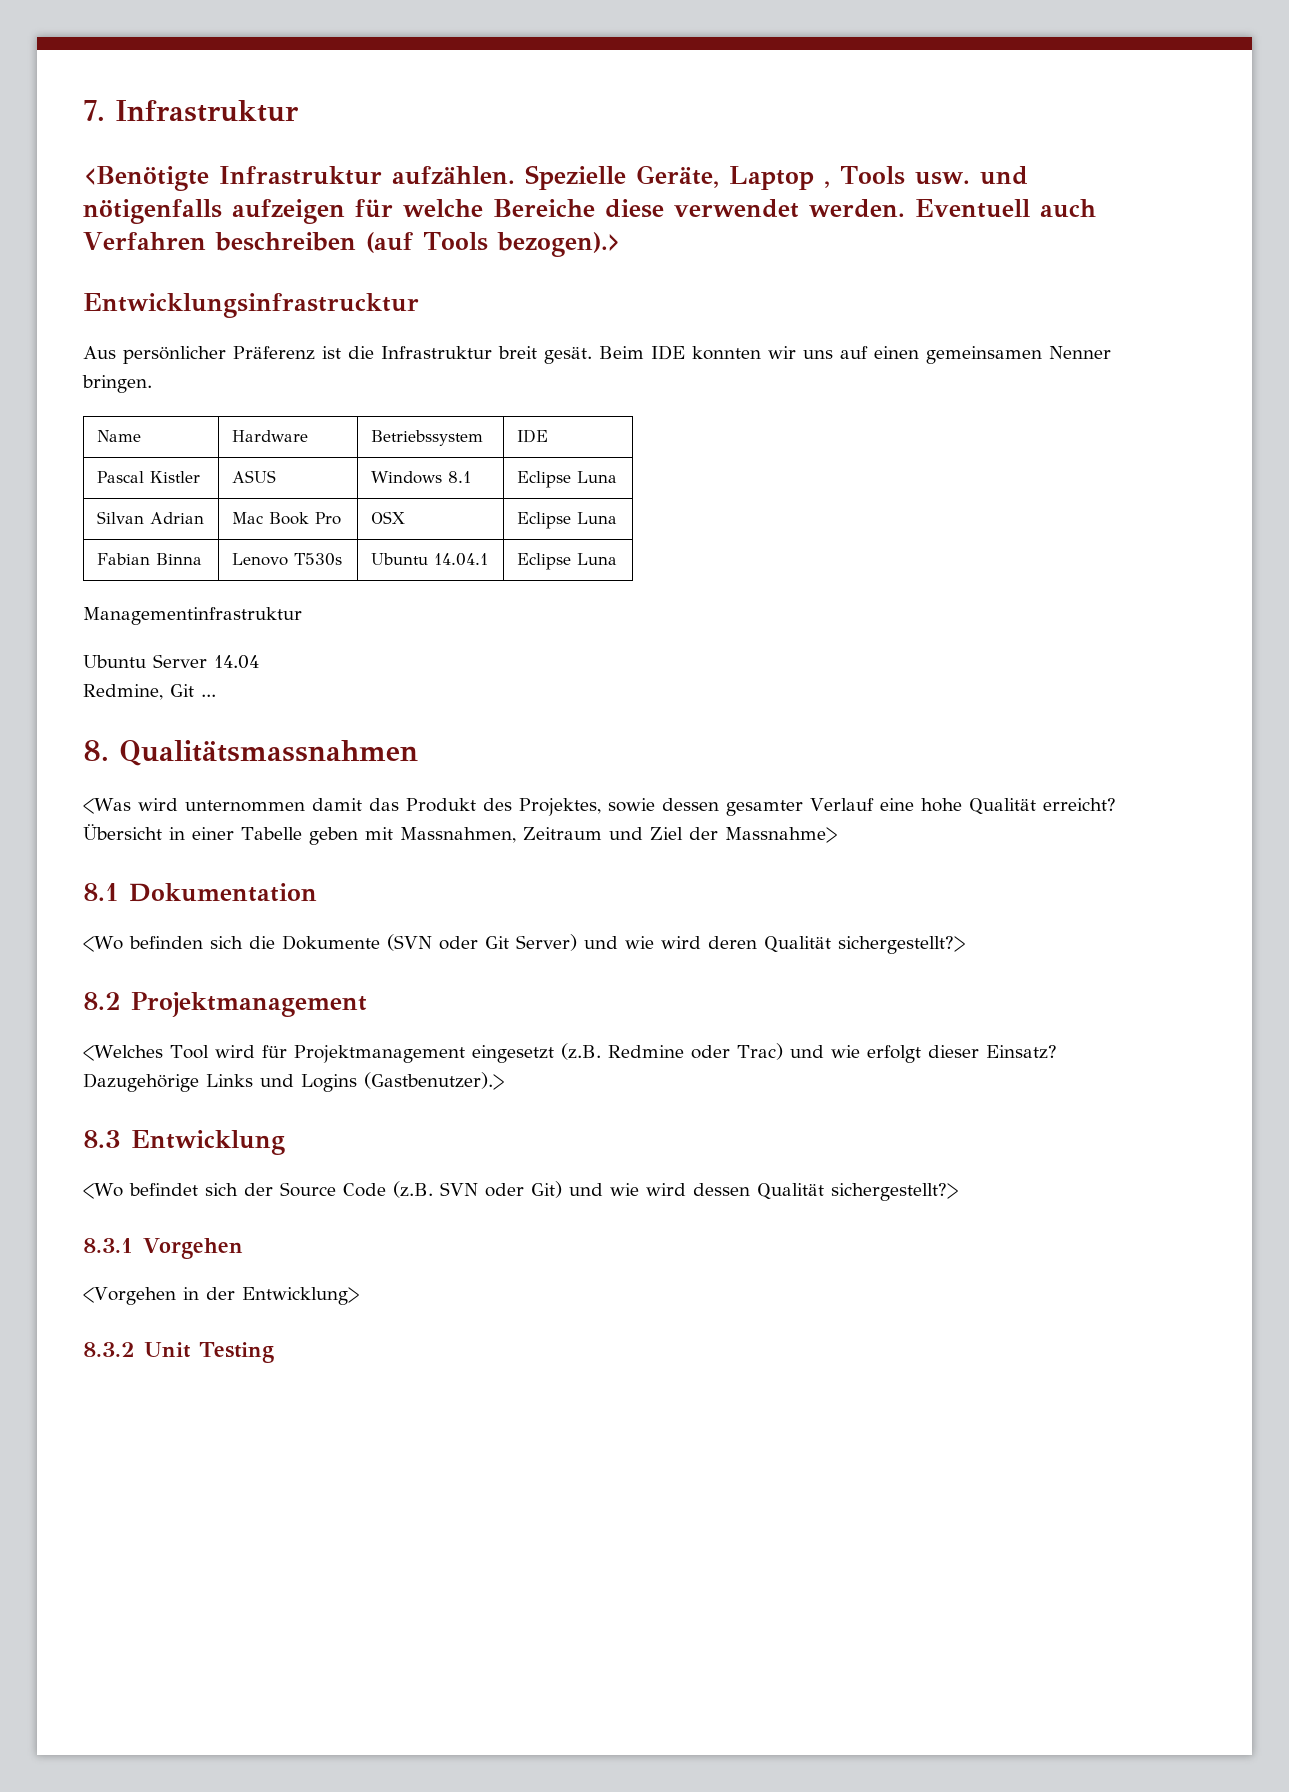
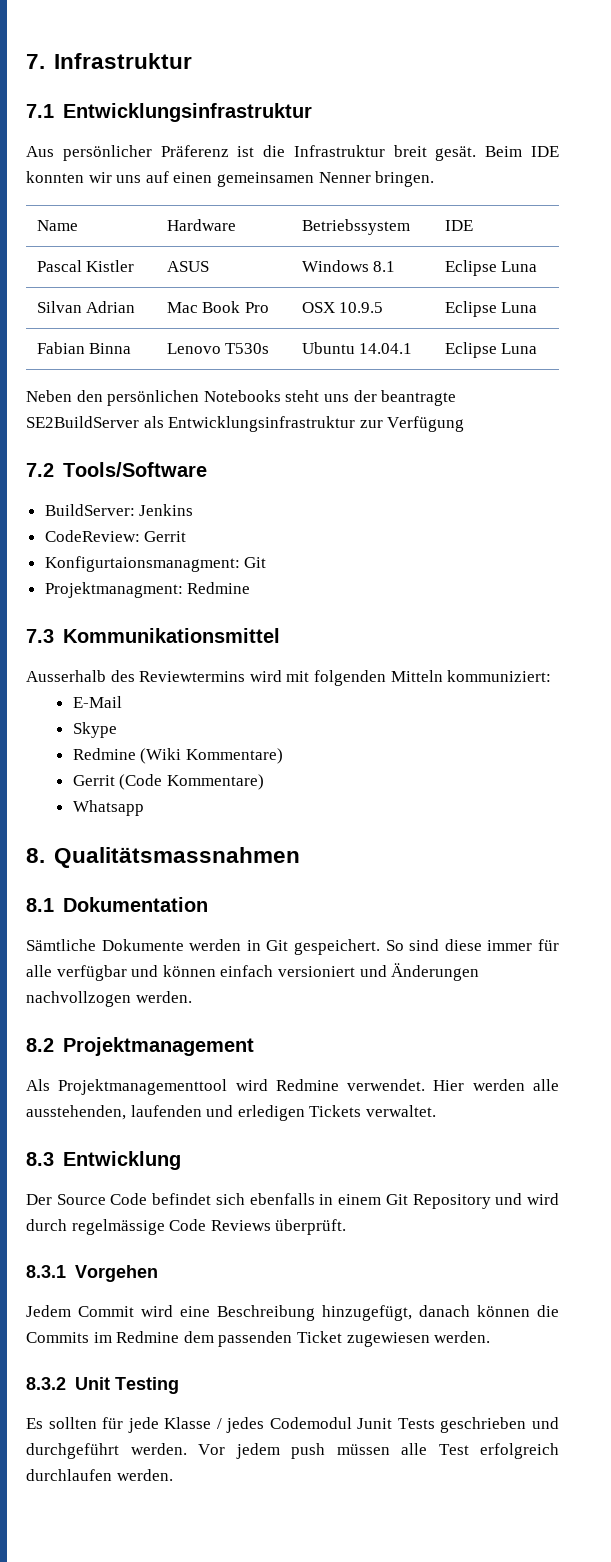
[83,165,1028,191] [83,199,1096,224] [83,232,621,257] [83,293,419,318] <Benötigte Infrastruktur aufzählen. Spezielle Geräte, Laptop , Tools usw. und nötigenfalls aufzeigen für welche Bereiche diese verwendet werden. Eventuell auch Verfahren beschreiben (auf Tools bezogen).> // Entwicklungsinfrastrucktur -> [26,103,312,122] 7.1 Entwicklungsinfrastruktur
(405, 517) none -> [339,302,384,313] 10.9.5
[83,607,302,625] [83,654,259,669] [83,684,216,700] [83,740,418,766] [83,798,1116,816] [83,824,837,845] [83,883,317,902] [83,934,965,954] [83,992,367,1017] [83,1043,1057,1063] [83,1072,504,1092] [83,1130,285,1155] [83,1181,958,1201] [83,1238,244,1259] [83,1287,359,1305] [83,1342,275,1363] Managementinfrastruktur // Ubuntu Server 14.04 // Redmine, Git ... // 8. Qualitätsmassnahmen // <Was wird unternommen damit das Produkt des Projektes, sowie dessen gesamter Verlauf eine hohe Qualität erreicht? Übersicht in einer Tabelle geben mit Massnahmen, Zeitraum und Ziel der Massnahme> // 8.1 Dokumentation // <Wo befinden sich die Dokumente (SVN oder Git Server) und wie wird deren Qualität sichergestellt?> // 8.2 Projektmanagement // <Welches Tool wird für Projektmanagement eingesetzt (z.B. Redmine oder Trac) und wie erfolgt dieser Einsatz? Dazugehörige Links und Logins (Gastbenutzer).> // 8.3 Entwicklung // <Wo befindet sich der Source Code (z.B. SVN oder Git) und wie wird dessen Qualität sichergestellt?> // 8.3.1 Vorgehen // <Vorgehen in der Entwicklung> // 8.3.2 Unit Testing -> [26,390,457,406] [26,416,465,432] [26,462,207,477] [44,504,194,516] [44,530,187,542] [44,556,267,572] [44,582,251,598] [26,628,280,643] [26,670,552,686] [72,696,122,708] [72,722,117,738] [72,748,283,764] [72,774,264,790] [72,800,144,816] [26,847,300,868] [26,897,208,912] [26,939,560,955] [26,963,480,981] [26,991,192,1007] [26,1037,254,1056] [26,1079,559,1095] [26,1105,436,1121] [26,1151,181,1170] [26,1193,560,1209] [26,1219,347,1235] [26,1265,158,1282] [26,1305,559,1321] [26,1331,491,1347] [26,1377,179,1394] [26,1417,559,1433] [26,1443,559,1459] [26,1469,173,1481] Neben den persönlichen Notebooks steht uns der beantragte SE2BuildServer als Entwicklungsinfrastruktur zur Verfügung // 7.2 Tools/Software // BuildServer: Jenkins // CodeReview: Gerrit // Konfigurtaionsmanagment: Git // Projektmanagment: Redmine // 7.3 Kommunikationsmittel // Ausserhalb des Reviewtermins wird mit folgenden Mitteln kommuniziert: // E-Mail // Skype // Redmine (Wiki Kommentare) // Gerrit (Code Kommentare) // Whatsapp // 8. Qualitätsmassnahmen // 8.1 Dokumentation // Sämtliche Dokumente werden in Git gespeichert. So sind diese immer für alle verfügbar und können einfach versioniert und Änderungen nachvollzogen werden. // 8.2 Projektmanagement // Als Projektmanagementtool wird Redmine verwendet. Hier werden alle ausstehenden, laufenden und erledigen Tickets verwaltet. // 8.3 Entwicklung // Der Source Code befindet sich ebenfalls in einem Git Repository und wird durch regelmässige Code Reviews überprüft. // 8.3.1 Vorgehen // Jedem Commit wird eine Beschreibung hinzugefügt, danach können die Commits im Redmine dem passenden Ticket zugewiesen werden. // 8.3.2 Unit Testing // Es sollten für jede Klasse / jedes Codemodul Junit Tests geschrieben und durchgeführt werden. Vor jedem push müssen alle Test erfolgreich durchlaufen werden.

